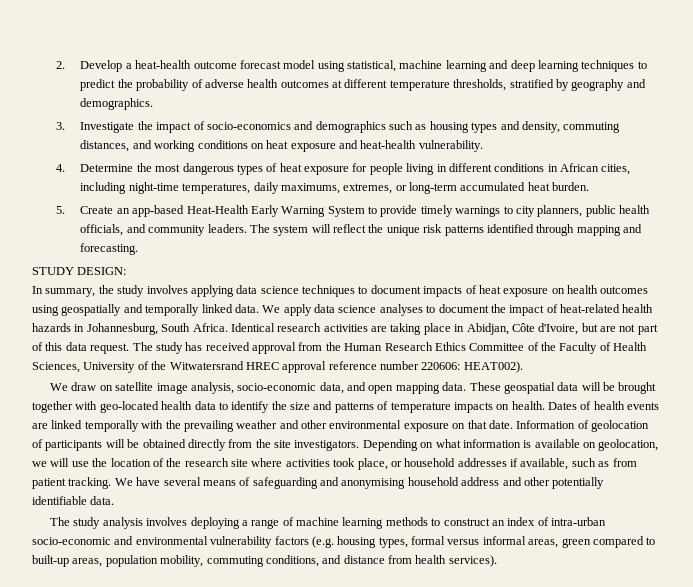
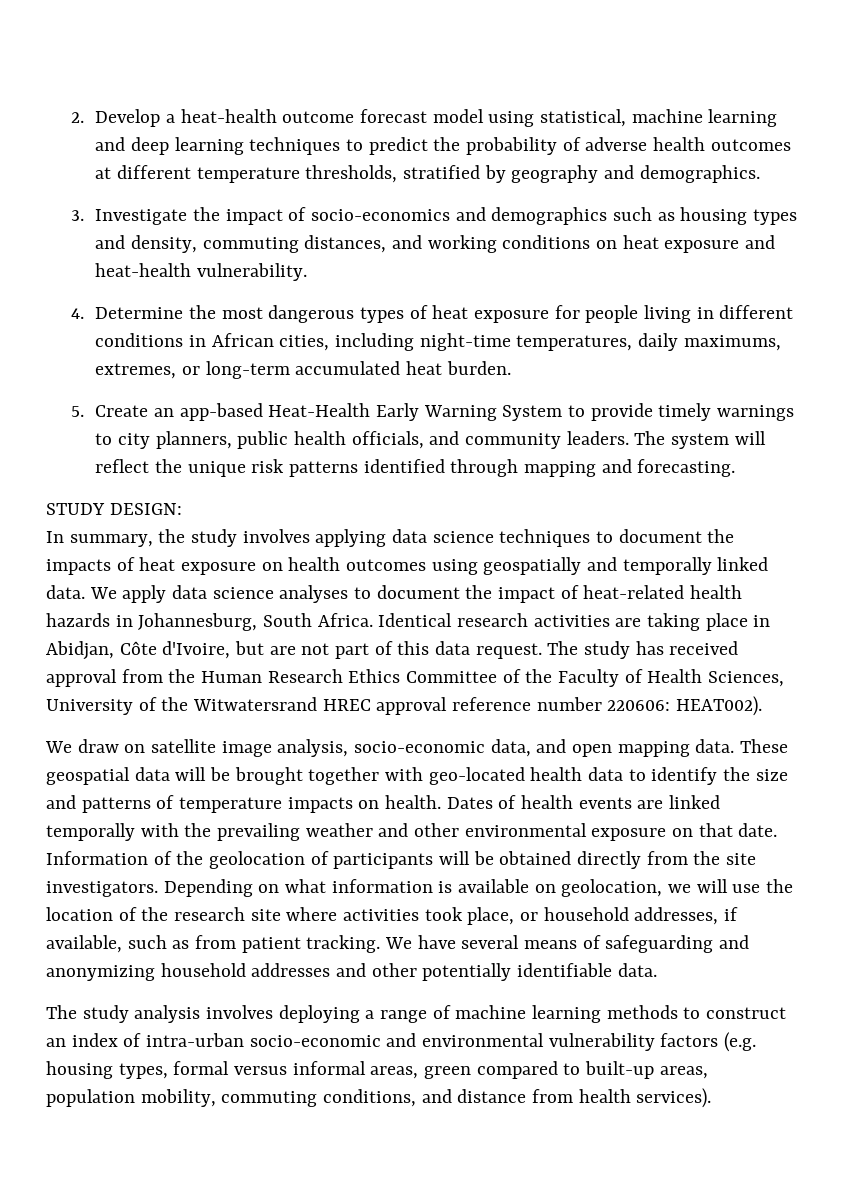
(421, 289) none -> [707,529,735,543] the
(589, 424) none -> [176,851,204,865] the
[457,458,507,467] addresses -> [634,907,719,925] addresses,
[341,477,500,489] anonymising household address -> [46,963,331,981] anonymizing household addresses

